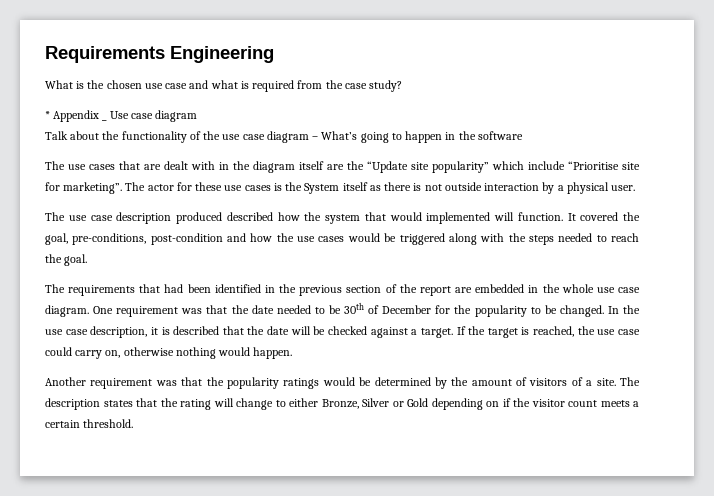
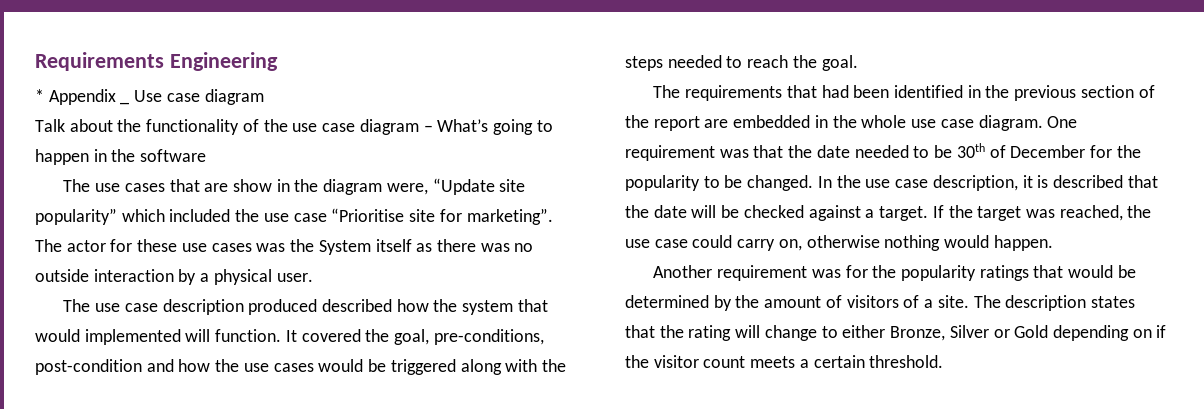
[45,80,403,92] // What is the chosen use case and what is required from the case study? -> (278, 61) none
[164,161,215,170] dealt with -> [233,179,273,192] show
[299,161,364,170] itself are the -> [386,183,428,195] were,
[528,161,565,170] include -> [169,209,327,222] included the use case
[273,183,282,191] is -> [256,243,286,252] was
[413,183,442,191] is not -> [480,243,534,252] was no
[521,327,530,335] is -> [1025,209,1055,218] was
[181,377,203,386] that -> [845,265,868,278] for
(320, 383) none -> [1033,265,1064,278] that

